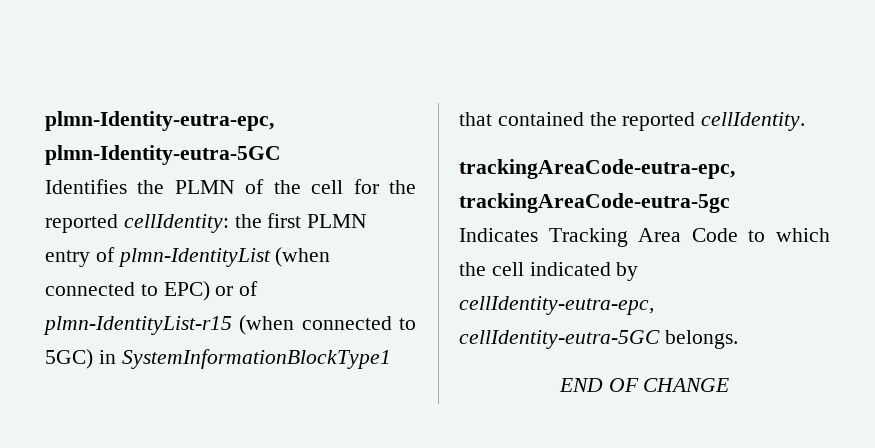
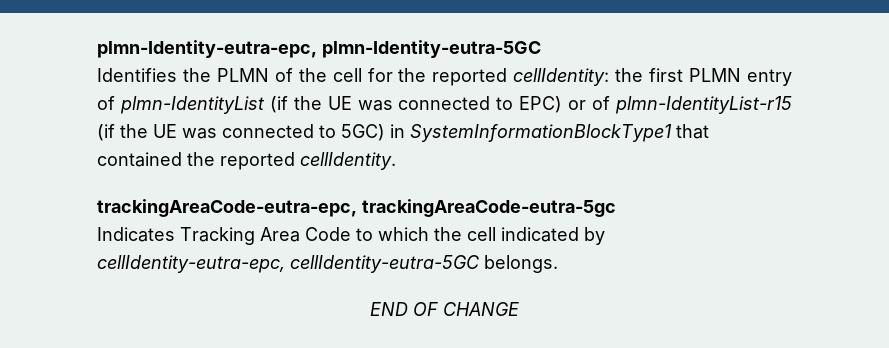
[275,247,331,267] (when -> [269,96,393,113] (if the UE was
[239,315,295,335] (when -> [97,124,217,141] (if the UE was

